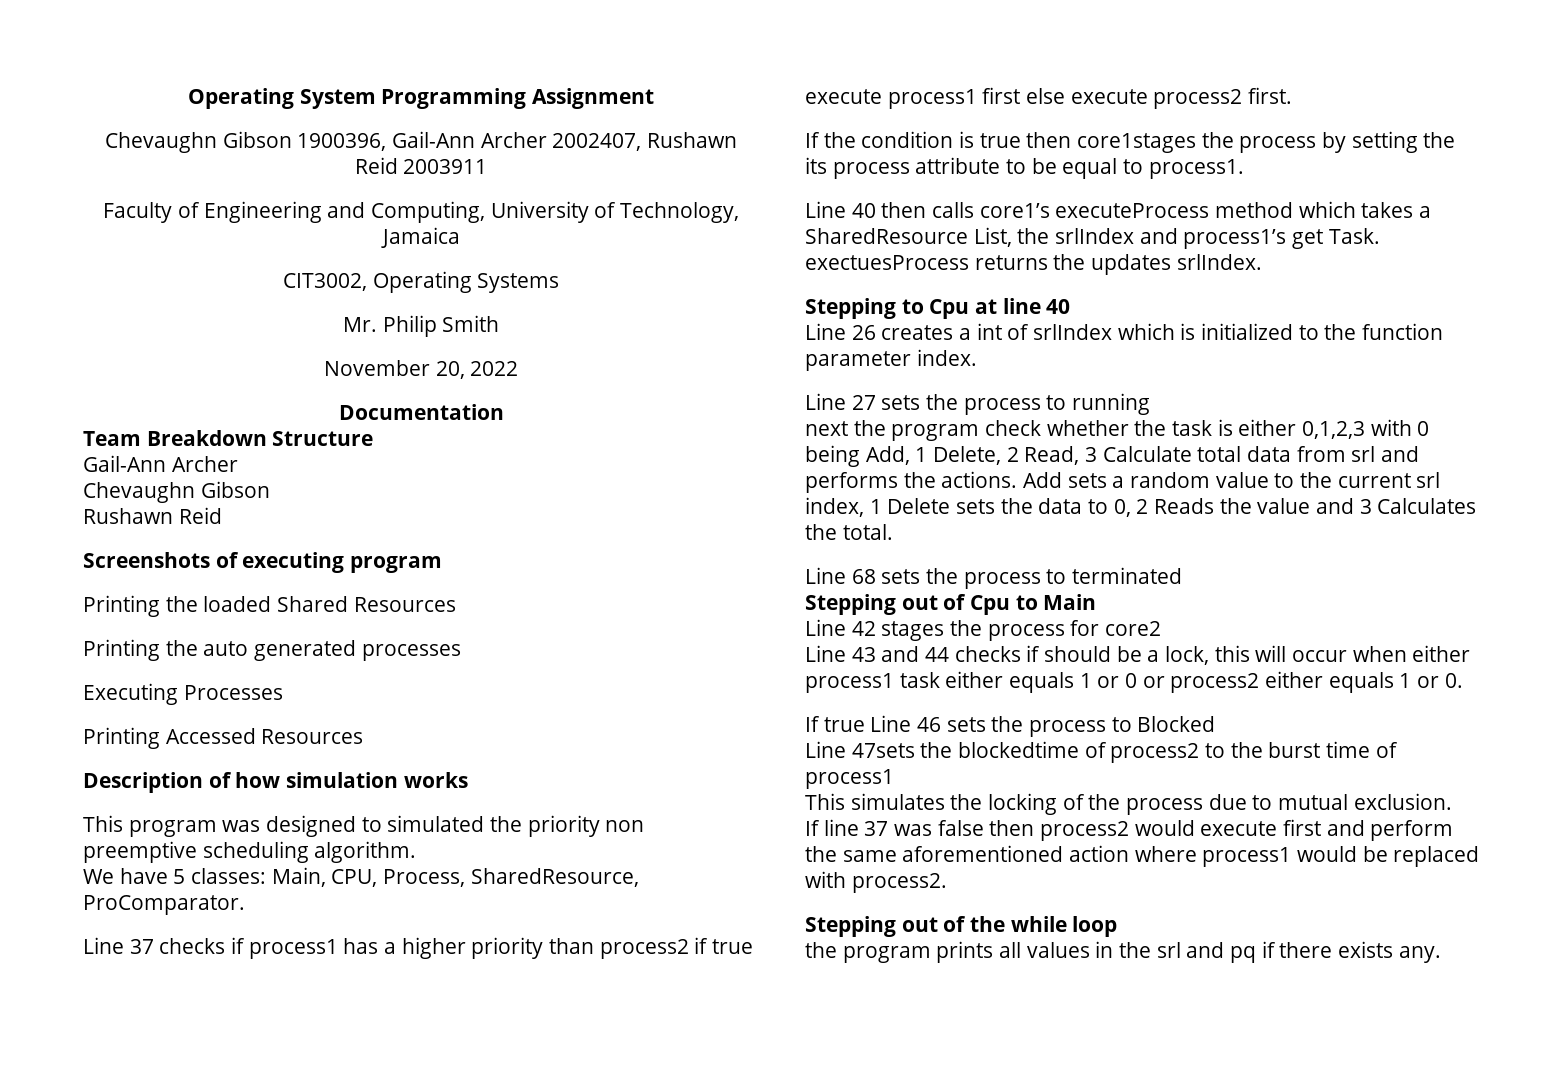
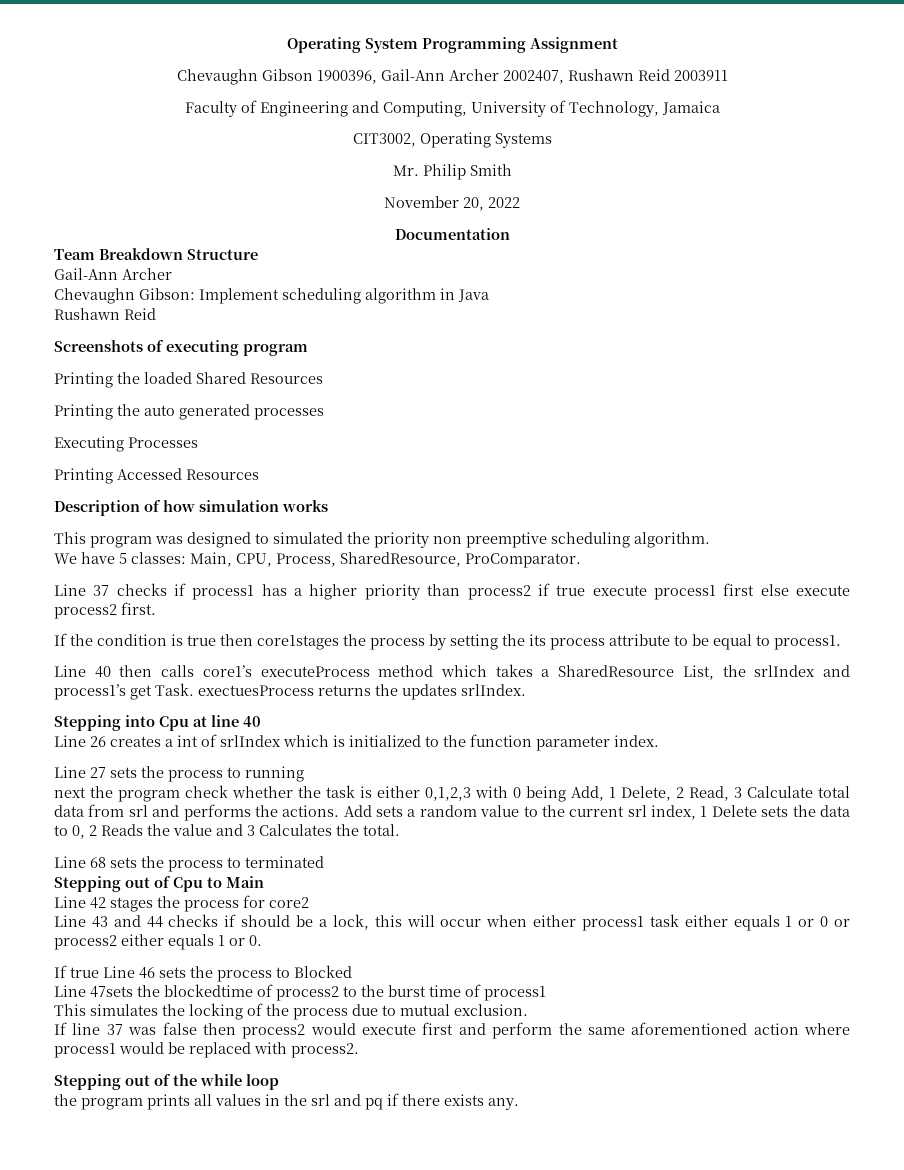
[200,481,270,498] Gibson -> [139,288,489,304] Gibson: Implement scheduling algorithm in Java
[901,299,924,314] to -> [125,715,155,727] into

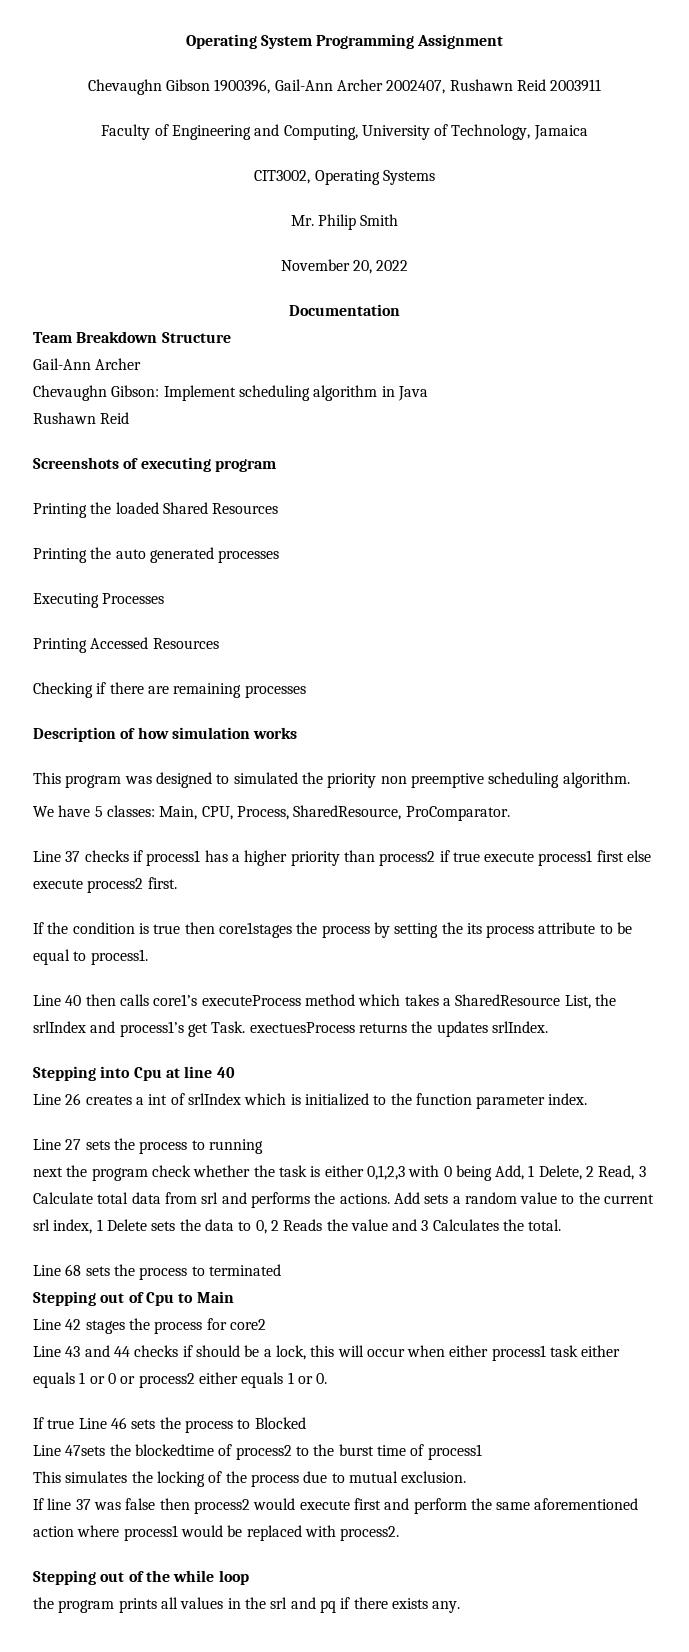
(259, 474) none -> [33,682,306,698] // Checking if there are remaining processes

